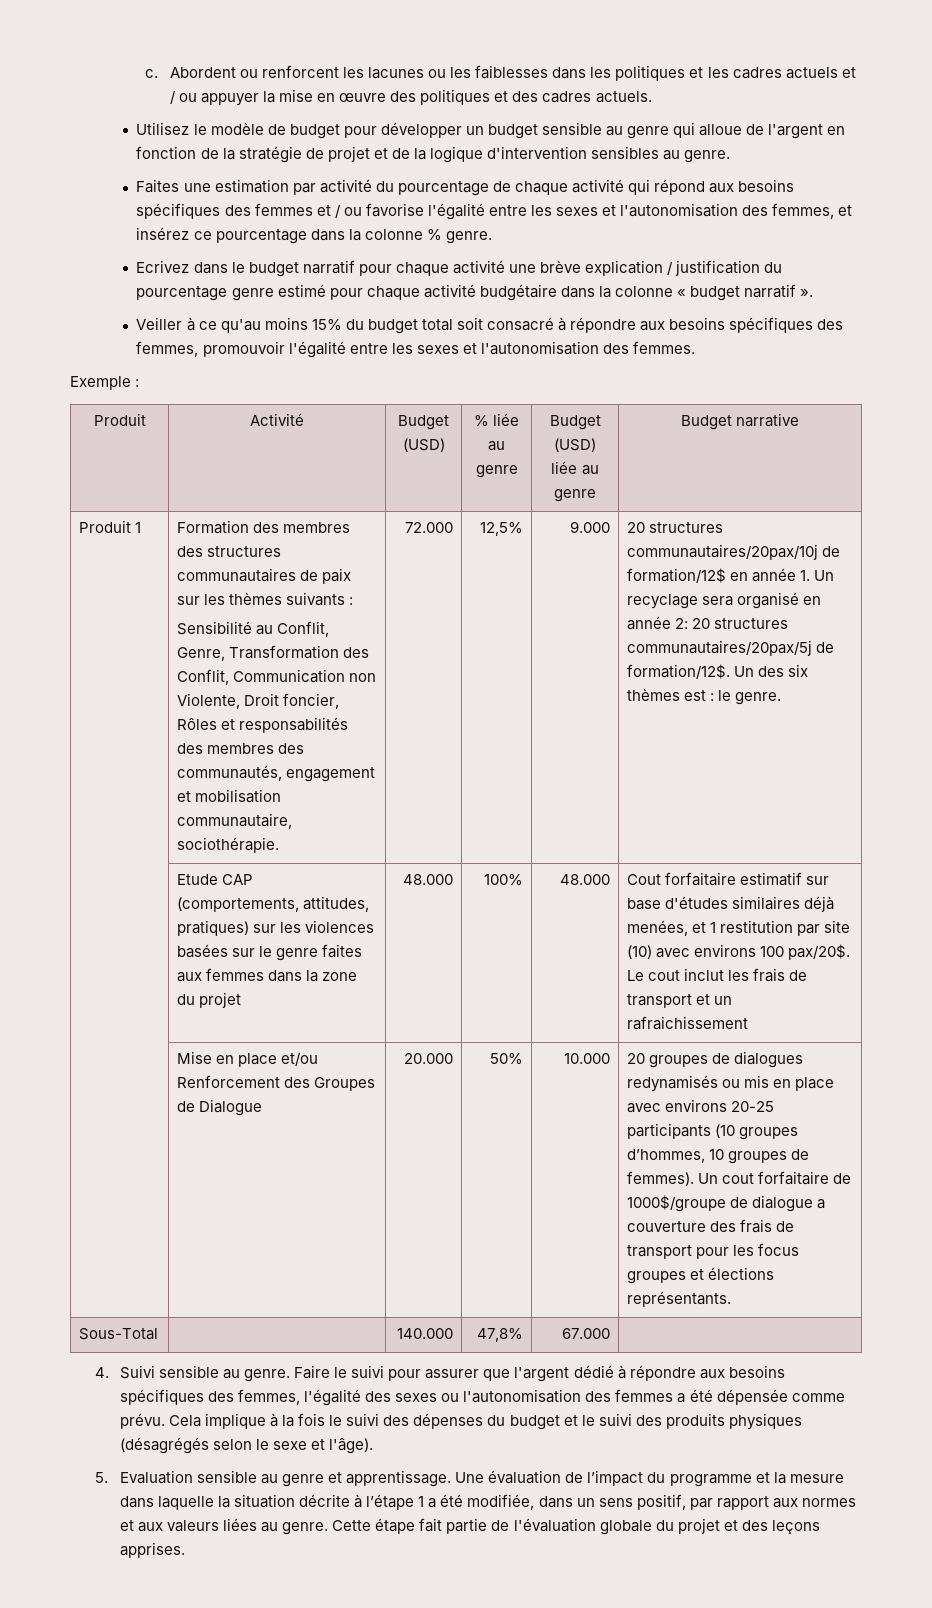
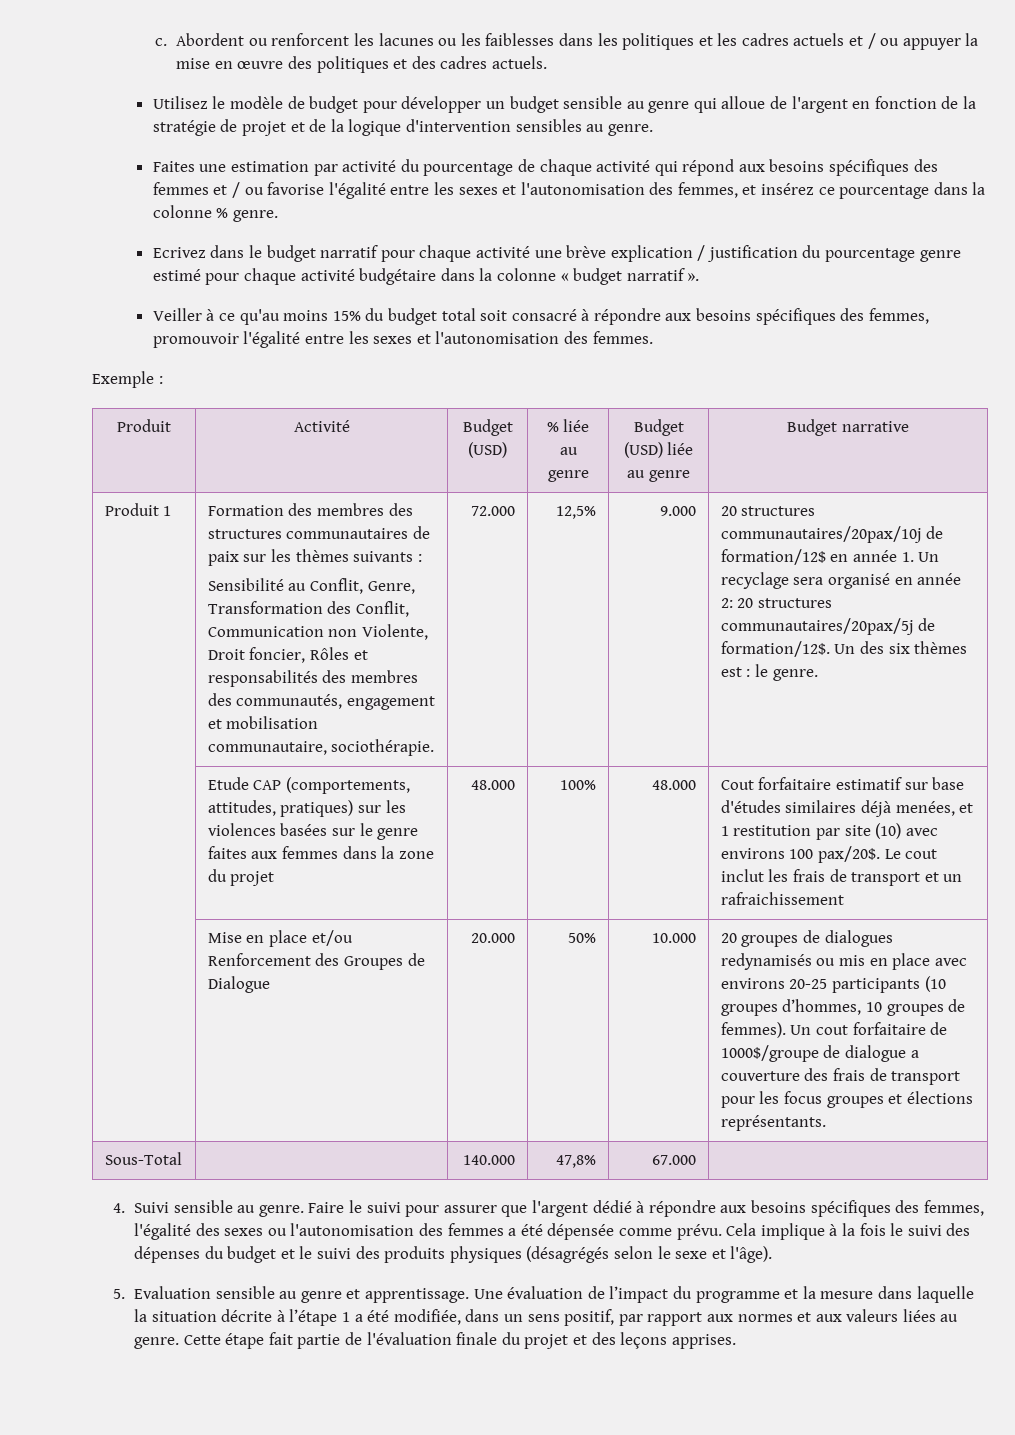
[599,1520,652,1535] globale -> [456,1332,498,1345] finale

